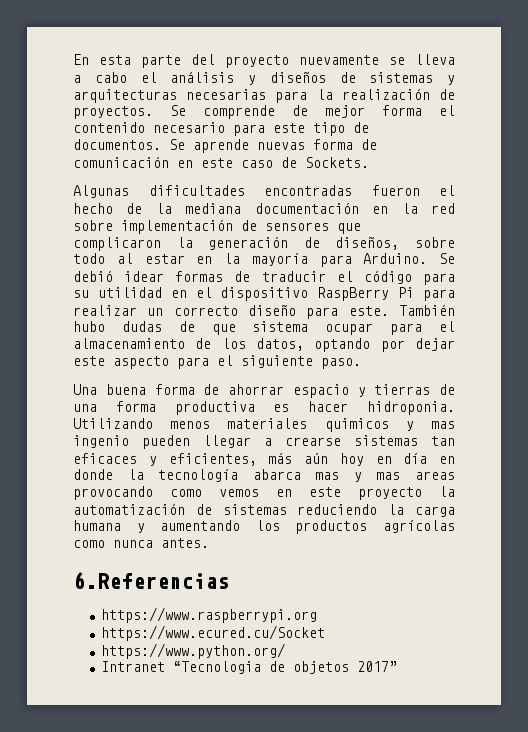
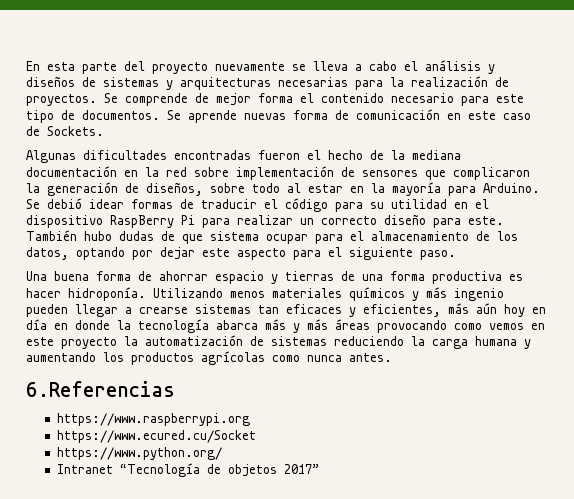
[367,401,456,415] hidroponia. -> [68,287,146,301] hidroponía.
[324,418,455,432] quimicos y mas -> [349,287,447,301] químicos y más
[315,471,455,482] mas y mas areas -> [265,319,370,333] más y más áreas
[172,661,261,674] “Tecnologia -> [120,463,201,477] “Tecnología

